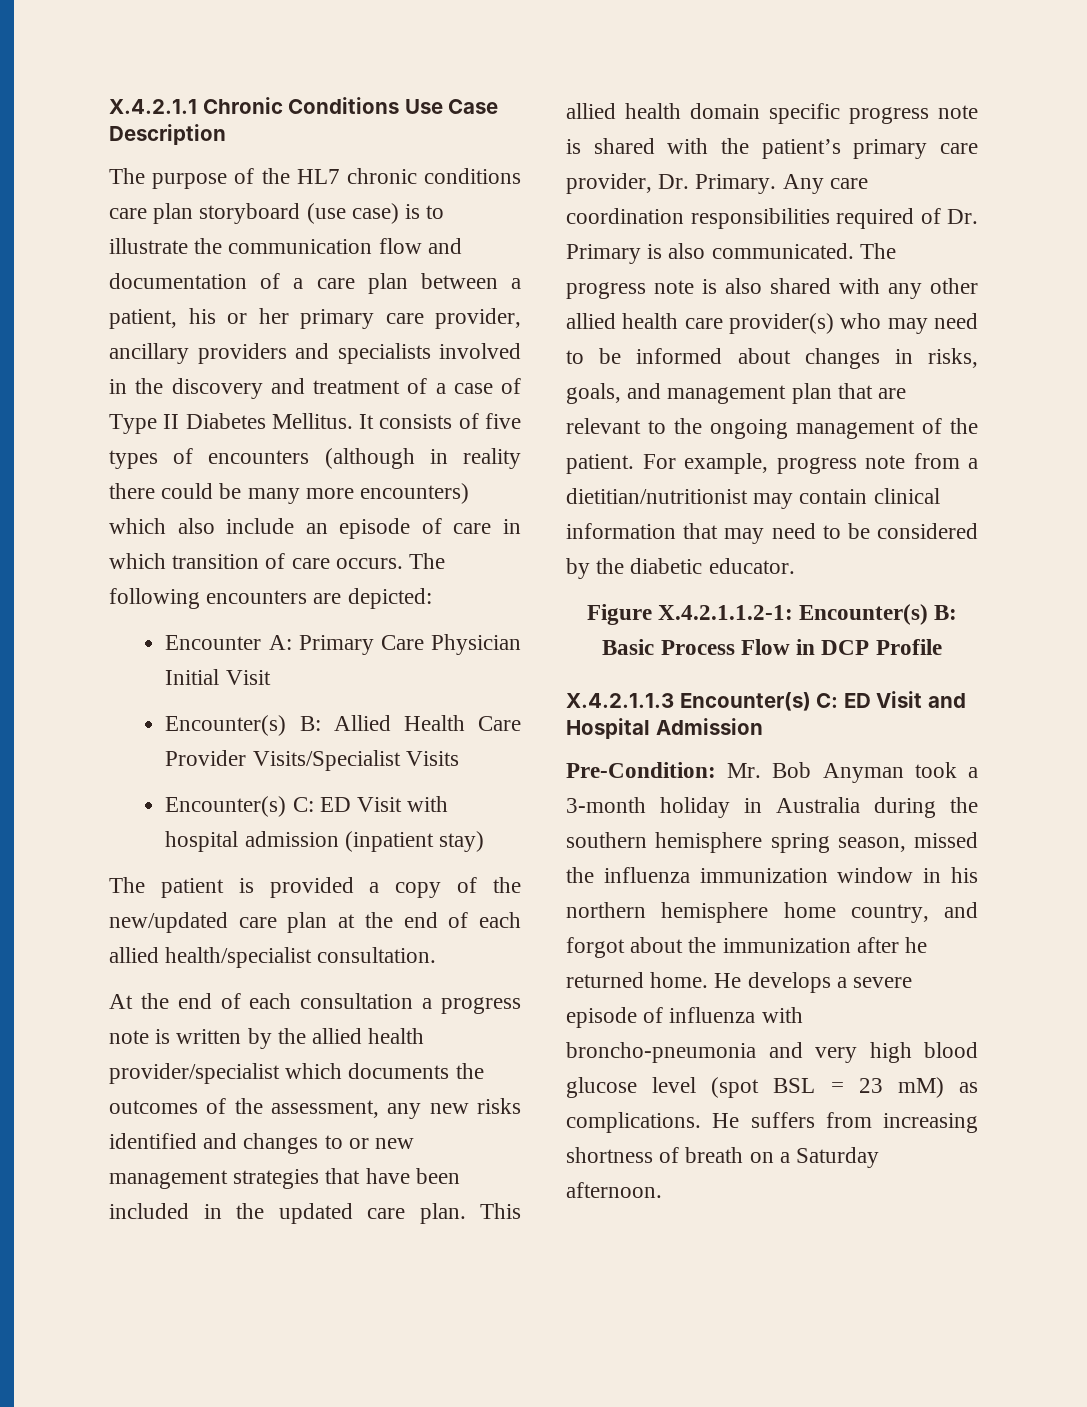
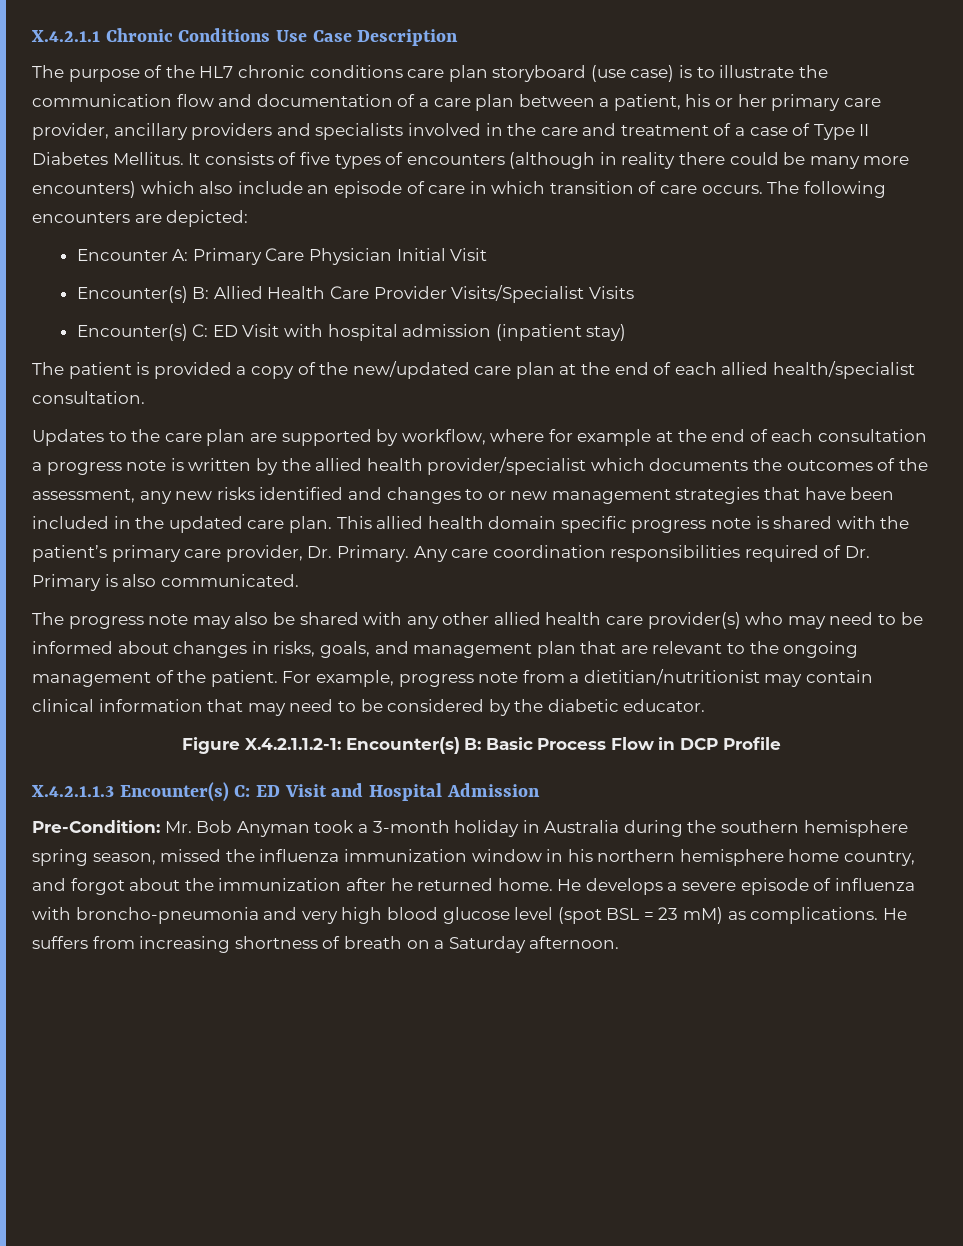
[171,378,263,399] discovery -> [540,127,578,136] care
[109,994,133,1009] At -> [32,429,674,446] Updates to the care plan are supported by workflow, where for example at
(854, 251) none -> (299, 580) //
[702,278,762,294] is also -> [192,612,295,629] may also be

